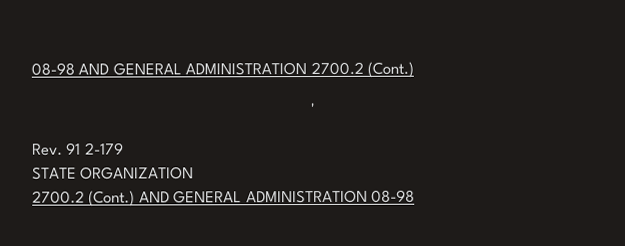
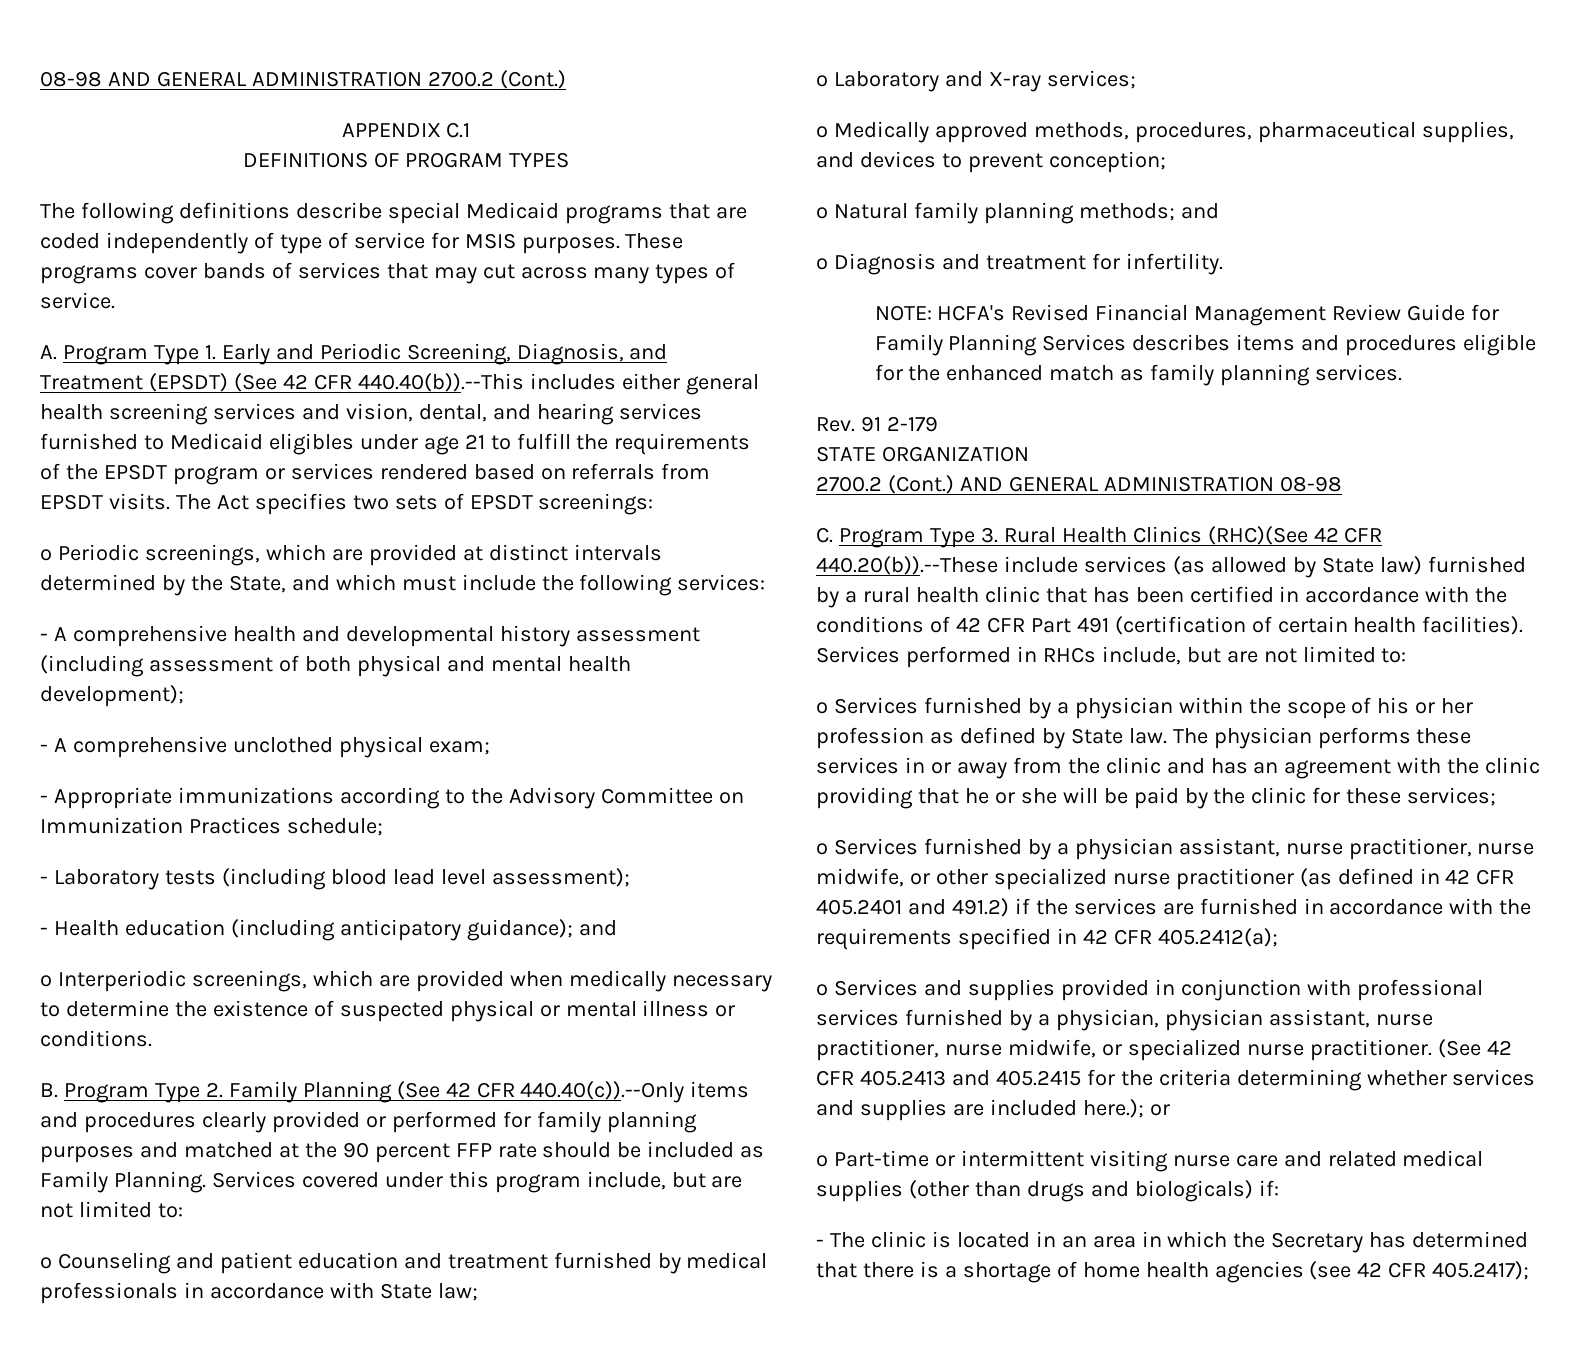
[309,102,315,115] ' -> [341,122,471,138] [242,152,570,168] [40,202,747,224] [40,232,684,254] [40,262,736,284] [40,292,115,309] [40,343,668,365] [40,373,759,395] [40,403,702,425] [40,433,751,455] [40,463,711,485] [40,493,654,515] [40,544,662,566] [40,574,766,596] [40,625,700,647] [40,655,631,677] [40,685,184,707] [40,736,490,758] [40,787,744,809] [40,817,383,836] [40,868,630,890] [40,919,617,941] [40,970,772,992] [40,1000,736,1022] [40,1030,152,1047] [40,1081,750,1103] [40,1111,697,1133] [40,1141,765,1163] [40,1171,743,1193] [40,1201,183,1218] [40,1252,768,1274] [40,1282,478,1304] [816,70,1136,92] [816,121,1514,143] [816,151,1166,173] [816,202,1219,224] [816,253,1223,275] [874,304,1500,326] [874,334,1537,356] [874,364,1403,386] APPENDIX C.1 // DEFINITIONS OF PROGRAM TYPES // The following definitions describe special Medicaid programs that are coded independently of type of service for MSIS purposes. These programs cover bands of services that may cut across many types of service. // A. Program Type 1. Early and Periodic Screening, Diagnosis, and Treatment (EPSDT) (See 42 CFR 440.40(b)).--This includes either general health screening services and vision, dental, and hearing services furnished to Medicaid eligibles under age 21 to fulfill the requirements of the EPSDT program or services rendered based on referrals from EPSDT visits. The Act specifies two sets of EPSDT screenings: // o Periodic screenings, which are provided at distinct intervals determined by the State, and which must include the following services: // - A comprehensive health and developmental history assessment (including assessment of both physical and mental health development); // - A comprehensive unclothed physical exam; // - Appropriate immunizations according to the Advisory Committee on Immunization Practices schedule; // - Laboratory tests (including blood lead level assessment); // - Health education (including anticipatory guidance); and // o Interperiodic screenings, which are provided when medically necessary to determine the existence of suspected physical or mental illness or conditions. // B. Program Type 2. Family Planning (See 42 CFR 440.40(c)).--Only items and procedures clearly provided or performed for family planning purposes and matched at the 90 percent FFP rate should be included as Family Planning. Services covered under this program include, but are not limited to: // o Counseling and patient education and treatment furnished by medical professionals in accordance with State law; // o Laboratory and X-ray services; // o Medically approved methods, procedures, pharmaceutical supplies, and devices to prevent conception; // o Natural family planning methods; and // o Diagnosis and treatment for infertility. // NOTE: HCFA's Revised Financial Management Review Guide for Family Planning Services describes items and procedures eligible for the enhanced match as family planning services.
(416, 196) none -> [816,526,1383,548] [816,556,1526,578] [816,586,1508,608] [816,616,1524,635] [816,646,1407,668] [816,697,1474,719] [816,727,1472,749] [816,757,1541,779] [816,787,1497,809] [816,838,1535,860] [816,868,1515,890] [816,898,1532,917] [816,928,1278,950] [816,979,1483,1001] [816,1009,1433,1031] [816,1039,1512,1061] [816,1069,1536,1091] [816,1099,1170,1121] [816,1150,1484,1172] [816,1180,1279,1202] [816,1231,1529,1253] [816,1261,1530,1283] // C. Program Type 3. Rural Health Clinics (RHC)(See 42 CFR 440.20(b)).--These include services (as allowed by State law) furnished by a rural health clinic that has been certified in accordance with the conditions of 42 CFR Part 491 (certification of certain health facilities). Services performed in RHCs include, but are not limited to: // o Services furnished by a physician within the scope of his or her profession as defined by State law. The physician performs these services in or away from the clinic and has an agreement with the clinic providing that he or she will be paid by the clinic for these services; // o Services furnished by a physician assistant, nurse practitioner, nurse midwife, or other specialized nurse practitioner (as defined in 42 CFR 405.2401 and 491.2) if the services are furnished in accordance with the requirements specified in 42 CFR 405.2412(a); // o Services and supplies provided in conjunction with professional services furnished by a physician, physician assistant, nurse practitioner, nurse midwife, or specialized nurse practitioner. (See 42 CFR 405.2413 and 405.2415 for the criteria determining whether services and supplies are included here.); or // o Part-time or intermittent visiting nurse care and related medical supplies (other than drugs and biologicals) if: // - The clinic is located in an area in which the Secretary has determined that there is a shortage of home health agencies (see 42 CFR 405.2417);

